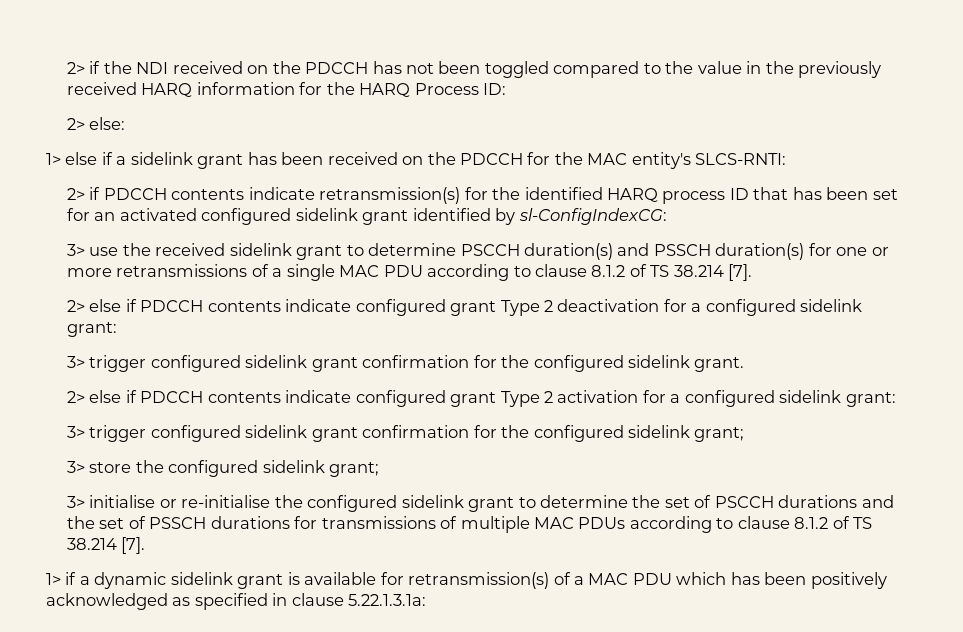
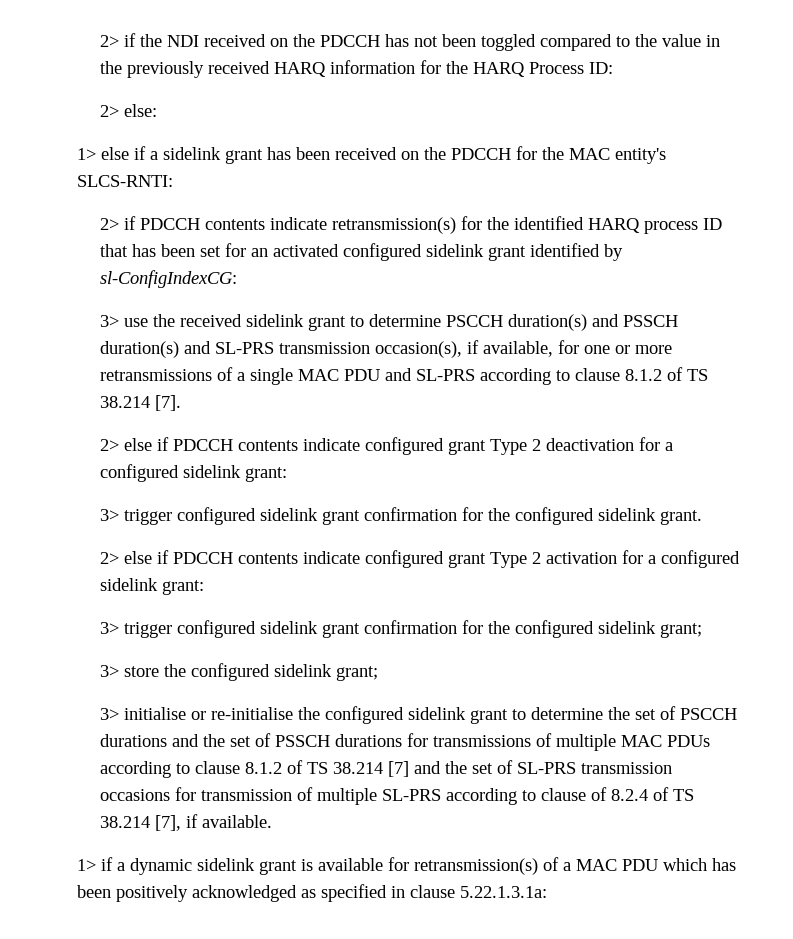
(805, 251) none -> [184,340,554,358] and SL-PRS transmission occasion(s), if available,
(423, 271) none -> [385,368,476,381] and SL-PRS
[121,537,146,554] [7]. -> [388,760,673,777] [100,787,695,805] [100,814,273,831] [7] and the set of SL-PRS transmission occasions for transmission of multiple SL-PRS according to clause of 8.2.4 of TS 38.214 [7], if available.

